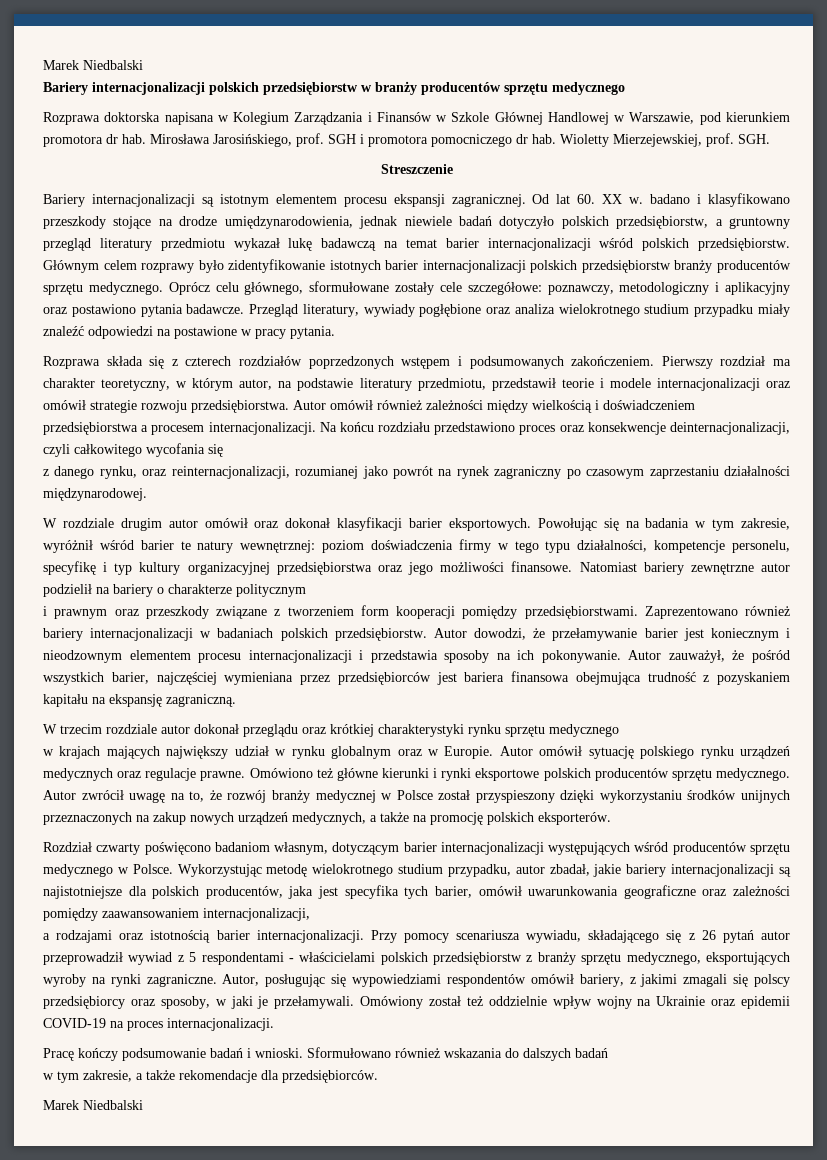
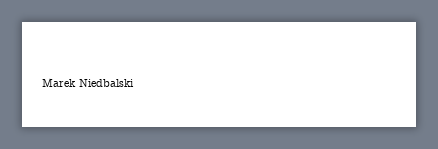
[43,60,143,70] [43,81,625,95] [43,112,790,125] [43,133,770,147] [380,164,453,174] [43,193,790,207] [43,216,790,229] [43,238,791,251] [43,259,791,273] [43,281,791,295] [43,304,790,317] [43,326,335,339] [43,356,792,369] [43,378,790,391] [43,400,695,413] [43,422,790,435] [43,443,223,457] [43,466,791,479] [43,488,147,501] [43,517,790,531] [43,539,790,553] [43,561,791,575] [43,584,306,597] [43,605,790,619] [43,628,790,641] [43,650,791,663] [43,671,790,685] [43,694,236,707] [43,724,619,737] [43,746,790,759] [43,768,790,781] [43,790,790,803] [43,812,611,825] [43,842,790,855] [43,864,791,877] [43,885,791,899] [43,908,310,921] [43,930,790,943] [43,952,790,965] [43,974,791,987] [43,996,790,1009] [43,1018,274,1031] [43,1047,608,1061] [43,1070,378,1083] [43,1100,143,1110] Marek Niedbalski // Bariery internacjonalizacji polskich przedsiębiorstw w branży producentów sprzętu medycznego // Rozprawa doktorska napisana w Kolegium Zarządzania i Finansów w Szkole Głównej Handlowej w Warszawie, pod kierunkiem promotora dr hab. Mirosława Jarosińskiego, prof. SGH i promotora pomocniczego dr hab. Wioletty Mierzejewskiej, prof. SGH. // Streszczenie // Bariery internacjonalizacji są istotnym elementem procesu ekspansji zagranicznej. Od lat 60. XX w. badano i klasyfikowano przeszkody stojące na drodze umiędzynarodowienia, jednak niewiele badań dotyczyło polskich przedsiębiorstw, a gruntowny przegląd literatury przedmiotu wykazał lukę badawczą na temat barier internacjonalizacji wśród polskich przedsiębiorstw. Głównym celem rozprawy było zidentyfikowanie istotnych barier internacjonalizacji polskich przedsiębiorstw branży producentów sprzętu medycznego. Oprócz celu głównego, sformułowane zostały cele szczegółowe: poznawczy, metodologiczny i aplikacyjny oraz postawiono pytania badawcze. Przegląd literatury, wywiady pogłębione oraz analiza wielokrotnego studium przypadku miały znaleźć odpowiedzi na postawione w pracy pytania. // Rozprawa składa się z czterech rozdziałów poprzedzonych wstępem i podsumowanych zakończeniem. Pierwszy rozdział ma charakter teoretyczny, w którym autor, na podstawie literatury przedmiotu, przedstawił teorie i modele internacjonalizacji oraz omówił strategie rozwoju przedsiębiorstwa. Autor omówił również zależności między wielkością i doświadczeniem przedsiębiorstwa a procesem internacjonalizacji. Na końcu rozdziału przedstawiono proces oraz konsekwencje deinternacjonalizacji, czyli całkowitego wycofania się // z danego rynku, oraz reinternacjonalizacji, rozumianej jako powrót na rynek zagraniczny po czasowym zaprzestaniu działalności międzynarodowej. // W rozdziale drugim autor omówił oraz dokonał klasyfikacji barier eksportowych. Powołując się na badania w tym zakresie, wyróżnił wśród barier te natury wewnętrznej: poziom doświadczenia firmy w tego typu działalności, kompetencje personelu, specyfikę i typ kultury organizacyjnej przedsiębiorstwa oraz jego możliwości finansowe. Natomiast bariery zewnętrzne autor podzielił na bariery o charakterze politycznym // i prawnym oraz przeszkody związane z tworzeniem form kooperacji pomiędzy przedsiębiorstwami. Zaprezentowano również bariery internacjonalizacji w badaniach polskich przedsiębiorstw. Autor dowodzi, że przełamywanie barier jest koniecznym i nieodzownym elementem procesu internacjonalizacji i przedstawia sposoby na ich pokonywanie. Autor zauważył, że pośród wszystkich barier, najczęściej wymieniana przez przedsiębiorców jest bariera finansowa obejmująca trudność z pozyskaniem kapitału na ekspansję zagraniczną. // W trzecim rozdziale autor dokonał przeglądu oraz krótkiej charakterystyki rynku sprzętu medycznego // w krajach mających największy udział w rynku globalnym oraz w Europie. Autor omówił sytuację polskiego rynku urządzeń medycznych oraz regulacje prawne. Omówiono też główne kierunki i rynki eksportowe polskich producentów sprzętu medycznego. Autor zwrócił uwagę na to, że rozwój branży medycznej w Polsce został przyspieszony dzięki wykorzystaniu środków unijnych przeznaczonych na zakup nowych urządzeń medycznych, a także na promocję polskich eksporterów. // Rozdział czwarty poświęcono badaniom własnym, dotyczącym barier internacjonalizacji występujących wśród producentów sprzętu medycznego w Polsce. Wykorzystując metodę wielokrotnego studium przypadku, autor zbadał, jakie bariery internacjonalizacji są najistotniejsze dla polskich producentów, jaka jest specyfika tych barier, omówił uwarunkowania geograficzne oraz zależności pomiędzy zaawansowaniem internacjonalizacji, // a rodzajami oraz istotnością barier internacjonalizacji. Przy pomocy scenariusza wywiadu, składającego się z 26 pytań autor przeprowadził wywiad z 5 respondentami - właścicielami polskich przedsiębiorstw z branży sprzętu medycznego, eksportujących wyroby na rynki zagraniczne. Autor, posługując się wypowiedziami respondentów omówił bariery, z jakimi zmagali się polscy przedsiębiorcy oraz sposoby, w jaki je przełamywali. Omówiony został też oddzielnie wpływ wojny na Ukrainie oraz epidemii COVID-19 na proces internacjonalizacji. // Pracę kończy podsumowanie badań i wnioski. Sformułowano również wskazania do dalszych badań // w tym zakresie, a także rekomendacje dla przedsiębiorców. // Marek Niedbalski -> [42,78,134,87] Marek Niedbalski

